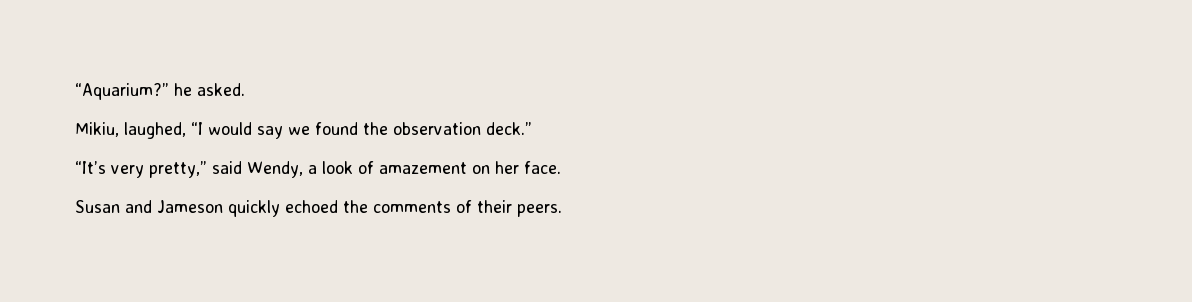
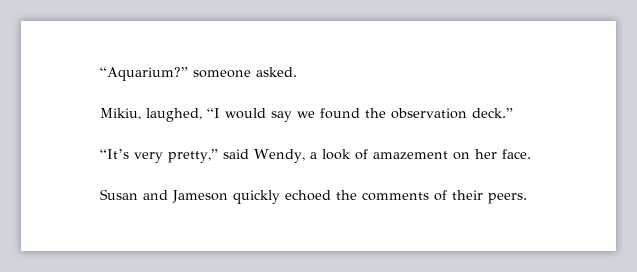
[173,83,192,96] he -> [193,70,251,78] someone

